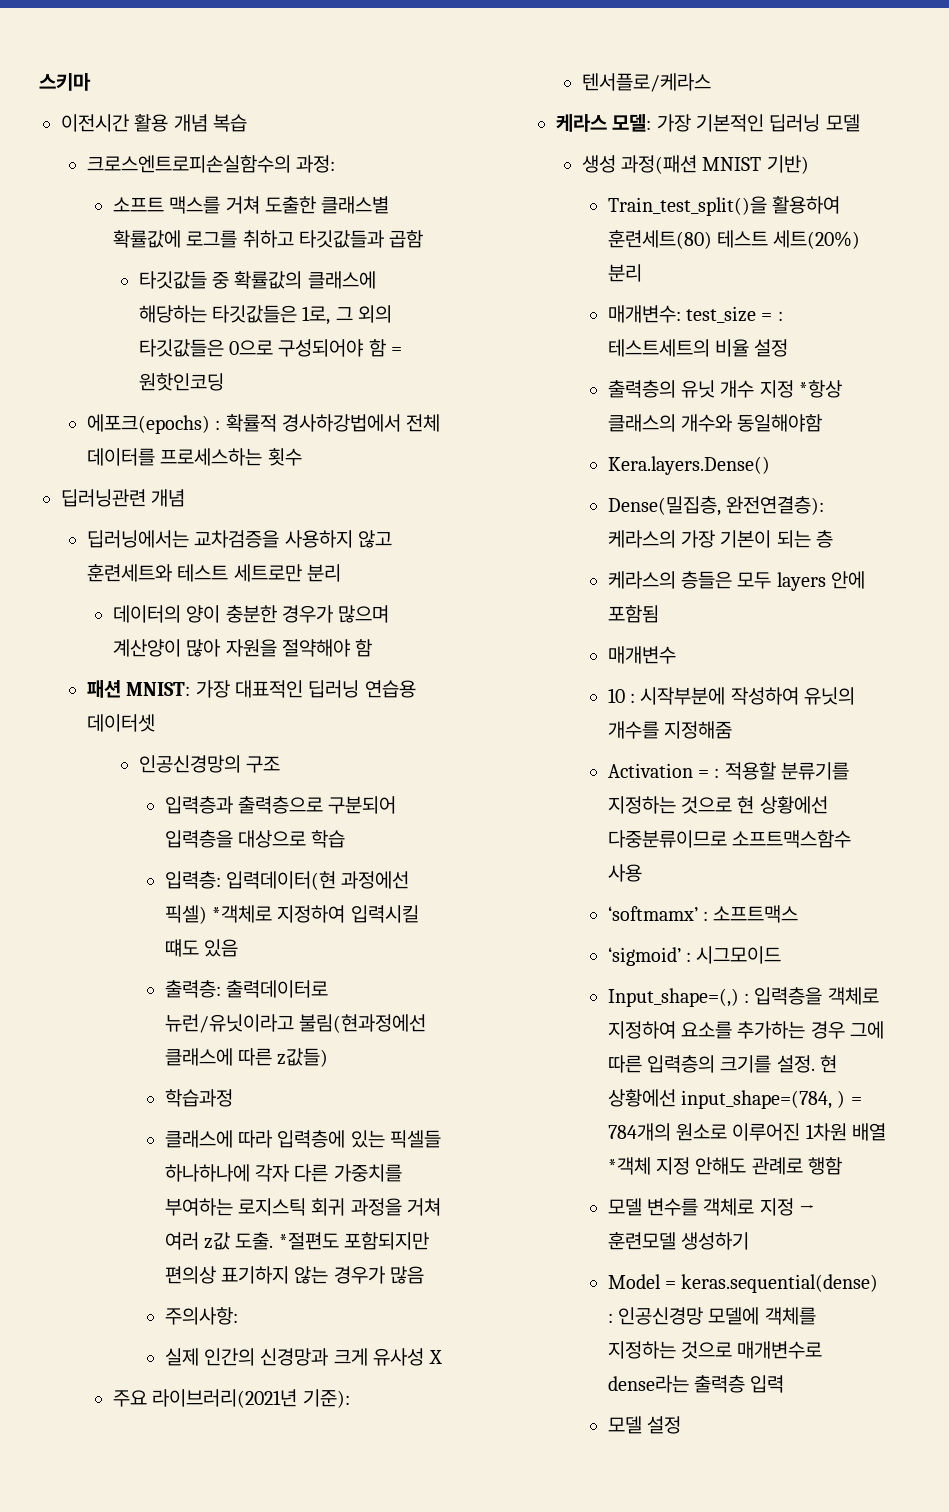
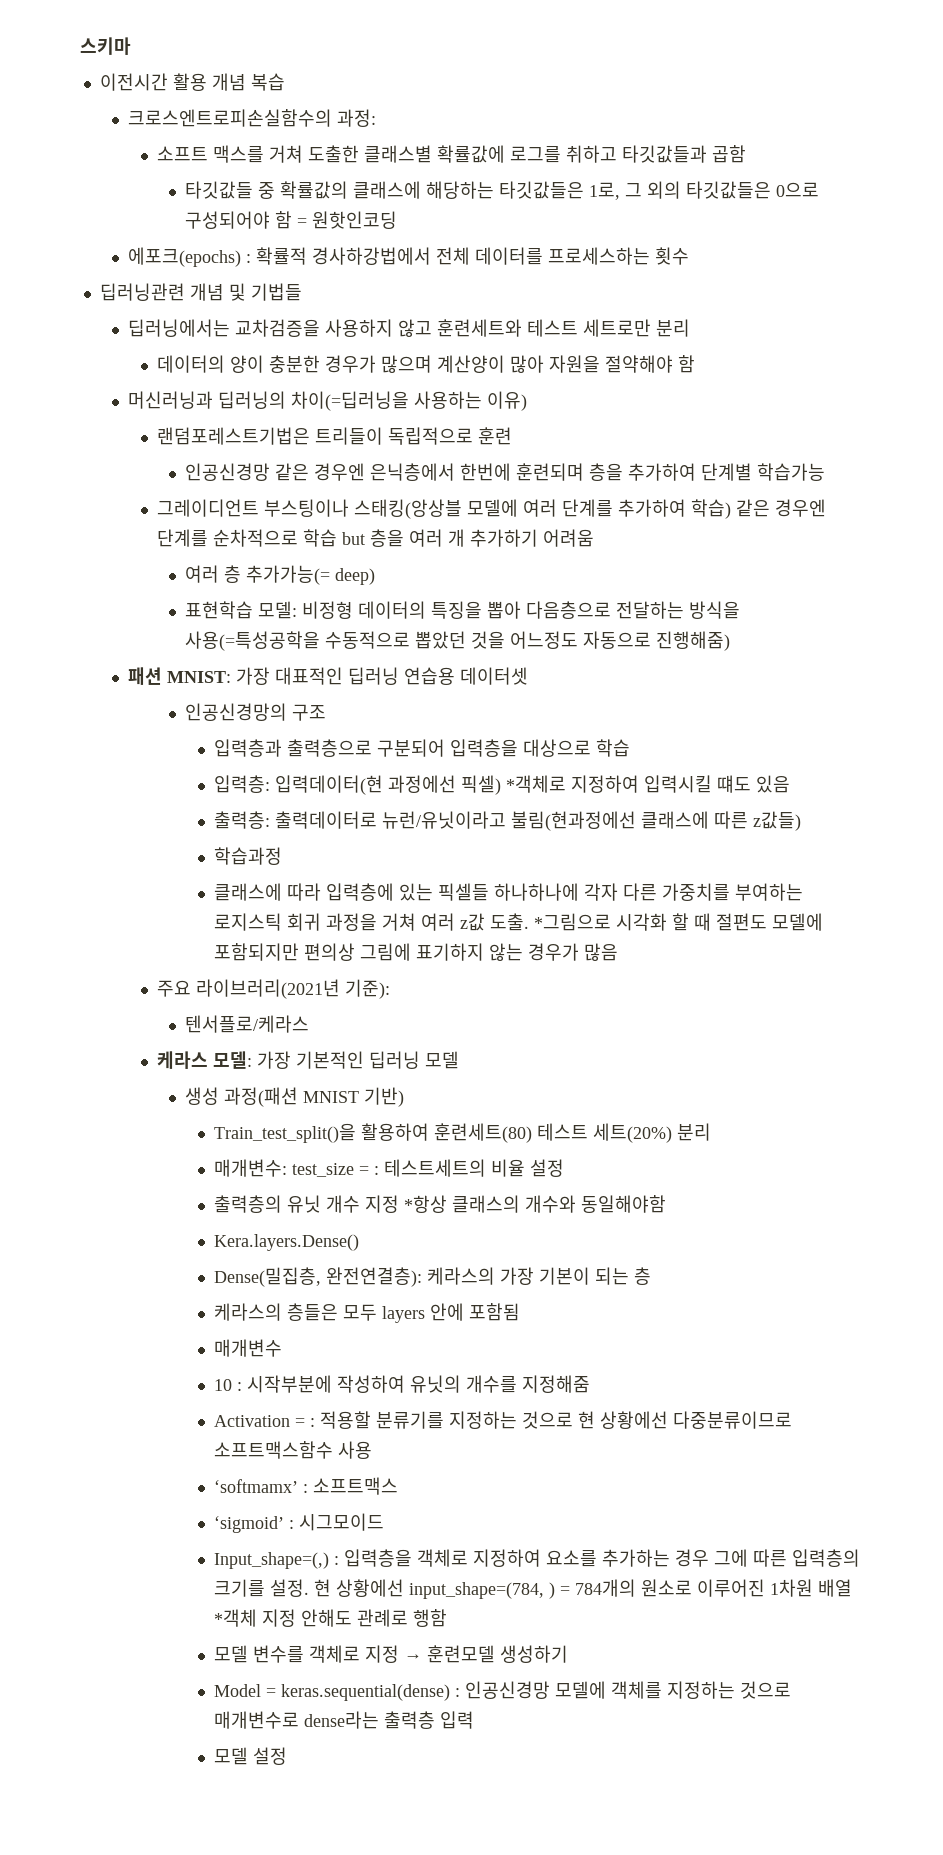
(186, 498) none -> [228,283,302,301] 및 기법들
(373, 648) none -> [128,391,528,411] [156,427,512,445] [185,463,826,481] [156,499,826,519] [156,529,594,547] [185,565,376,585] [185,601,741,619] [185,631,731,651] // 머신러닝과 딥러닝의 차이(=딥러닝을 사용하는 이유) // 랜덤포레스트기법은 트리들이 독립적으로 훈련 // 인공신경망 같은 경우엔 은닉층에서 한번에 훈련되며 층을 추가하여 단계별 학습가능 // 그레이디언트 부스팅이나 스태킹(앙상블 모델에 여러 단계를 추가하여 학습) 같은 경우엔 단계를 순차적으로 학습 but 층을 여러 개 추가하기 어려움 // 여러 층 추가가능(= deep) // 표현학습 모델: 비정형 데이터의 특징을 뽑아 다음층으로 전달하는 방식을 사용(=특성공학을 수동적으로 뽑았던 것을 어느정도 자동으로 진행해줌)
[278,1232,339,1250] *절편도 -> [533,913,823,931] *그림으로 시각화 할 때 절편도 모델에
(216, 1275) none -> [359,943,411,961] 그림에
[164,1307,238,1325] [164,1348,442,1366] // 주의사항: // 실제 인간의 신경망과 크게 유사성 X -> (618, 952) none

